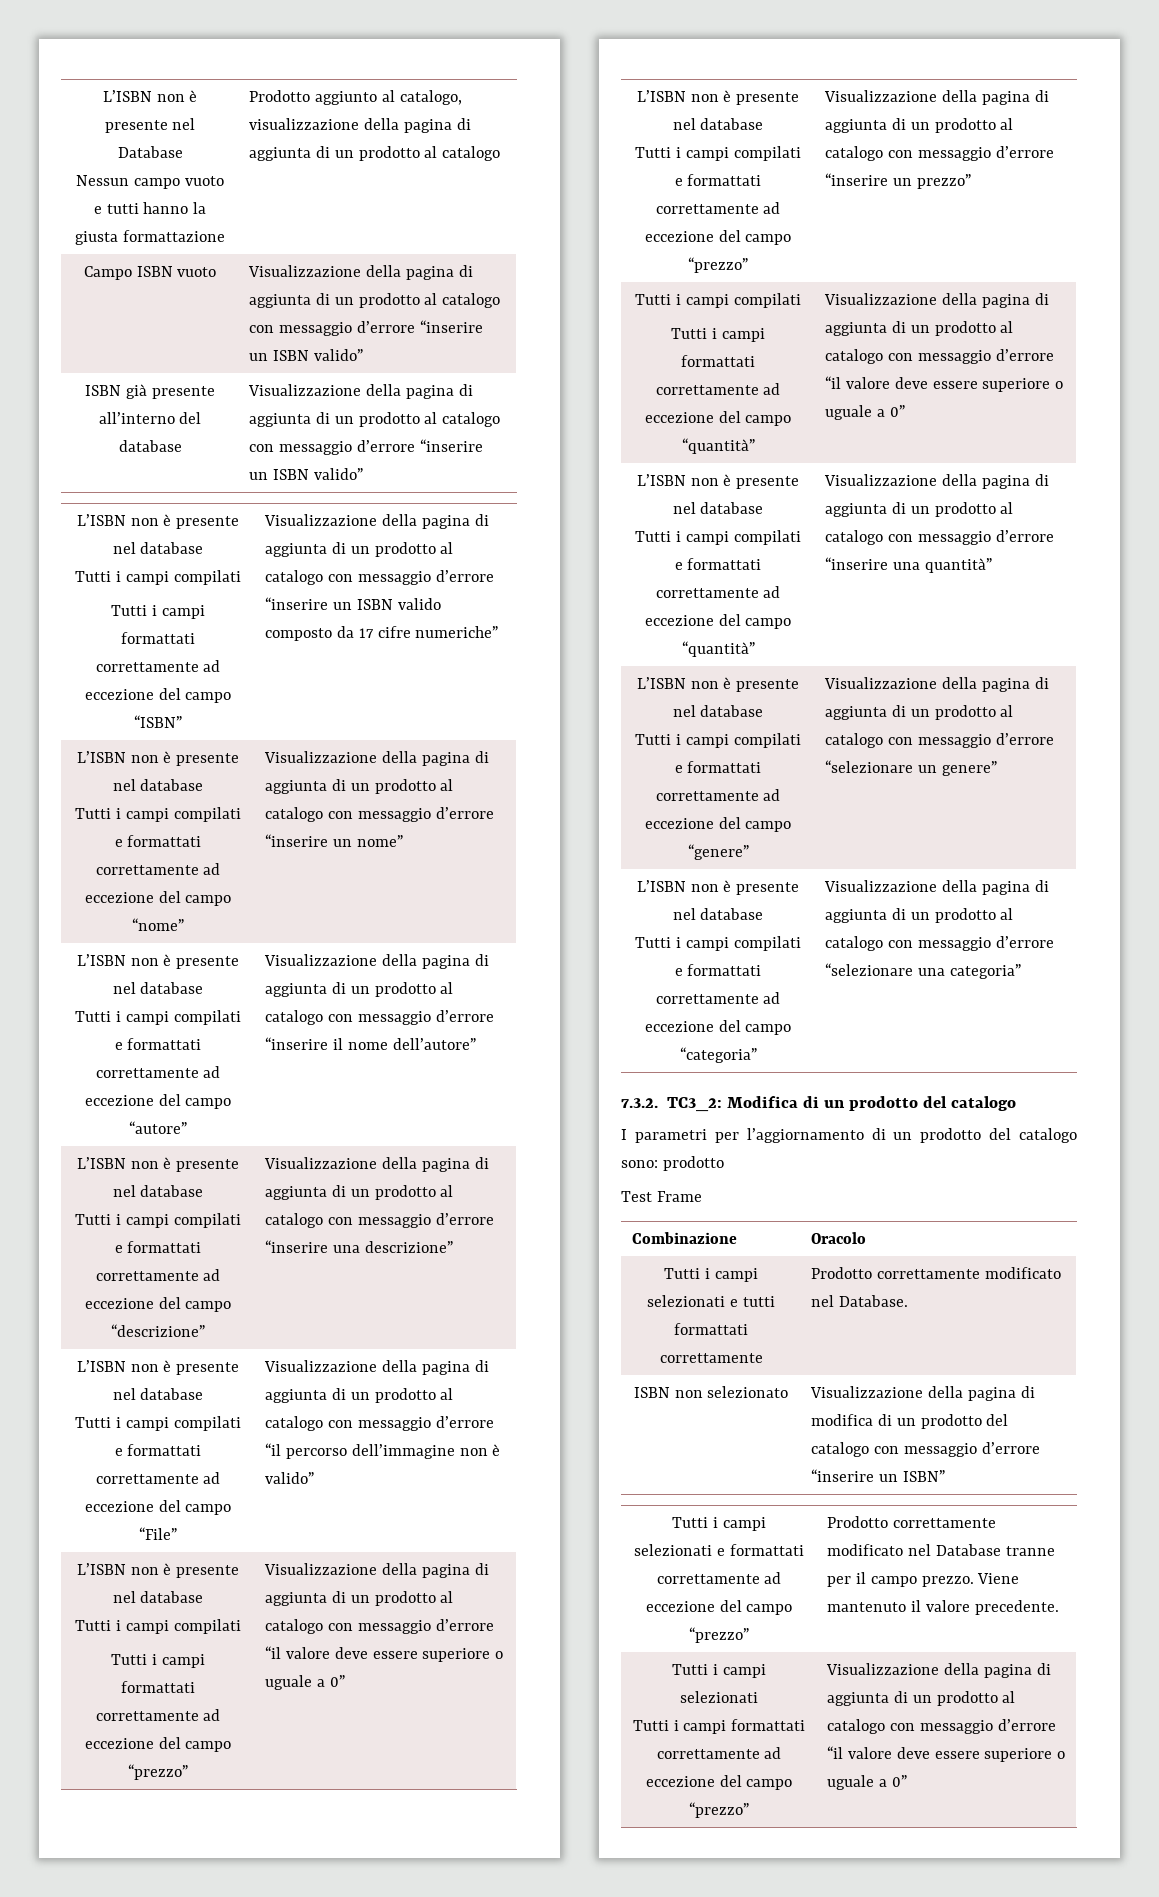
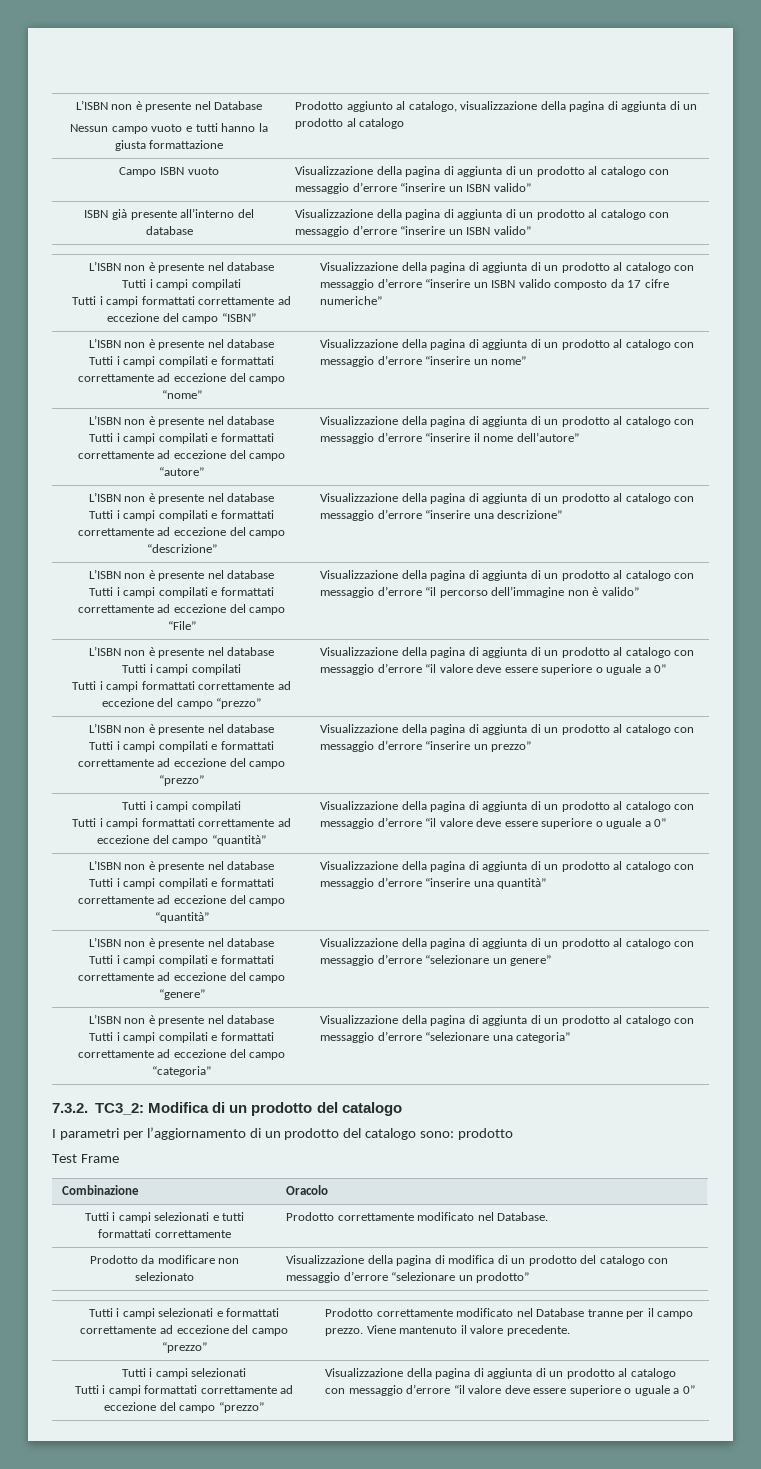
[633,1387,670,1398] ISBN -> [89,1255,215,1264] Prodotto da modificare
[811,1469,945,1482] “inserire un ISBN” -> [391,1272,530,1283] “selezionare un prodotto”

